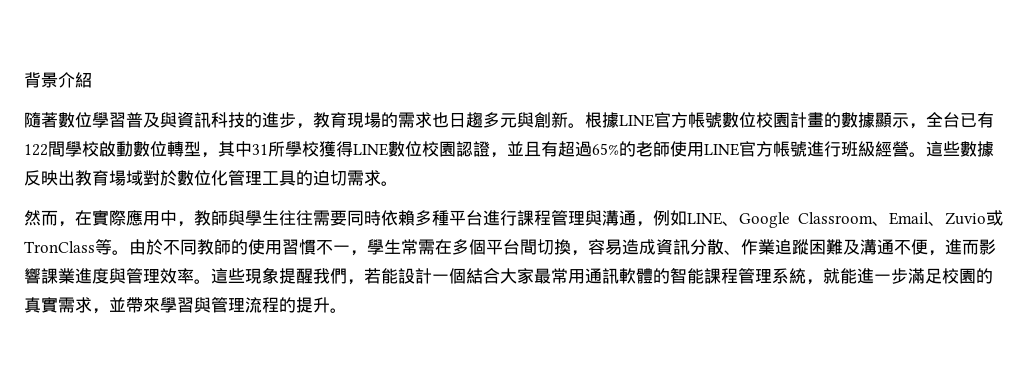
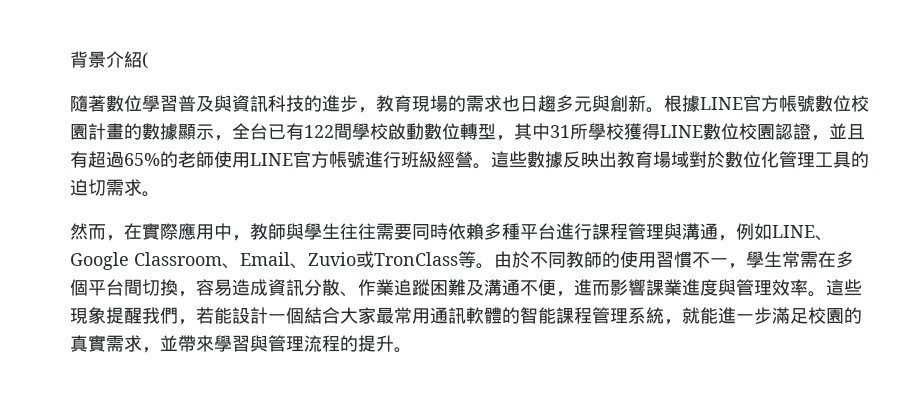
(92, 80) none -> [142,52,148,69] (

